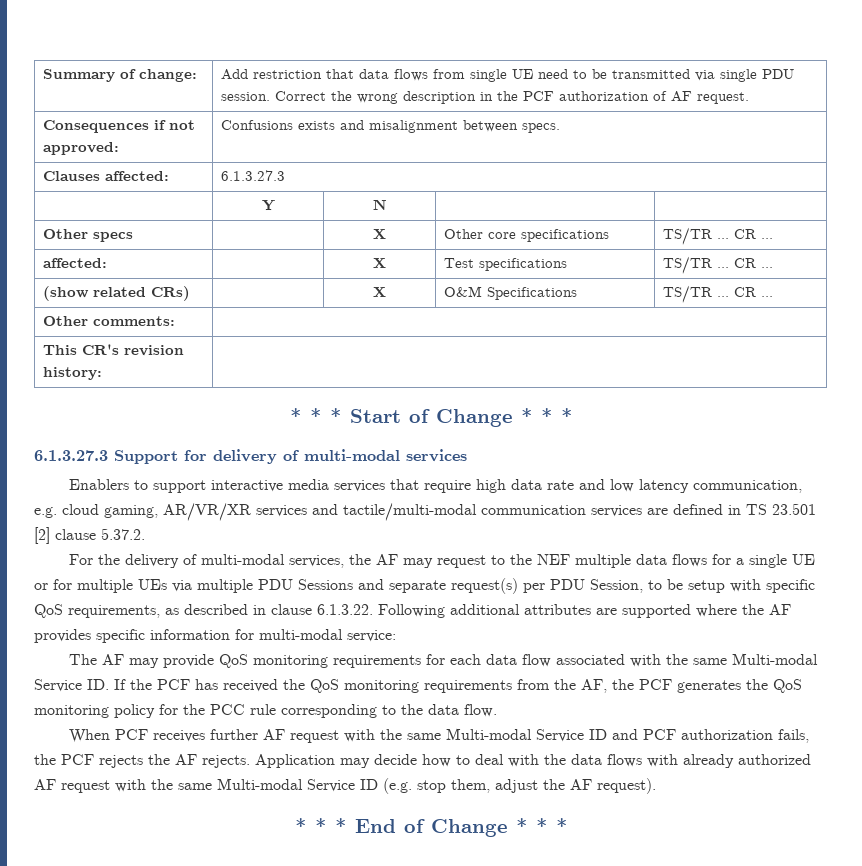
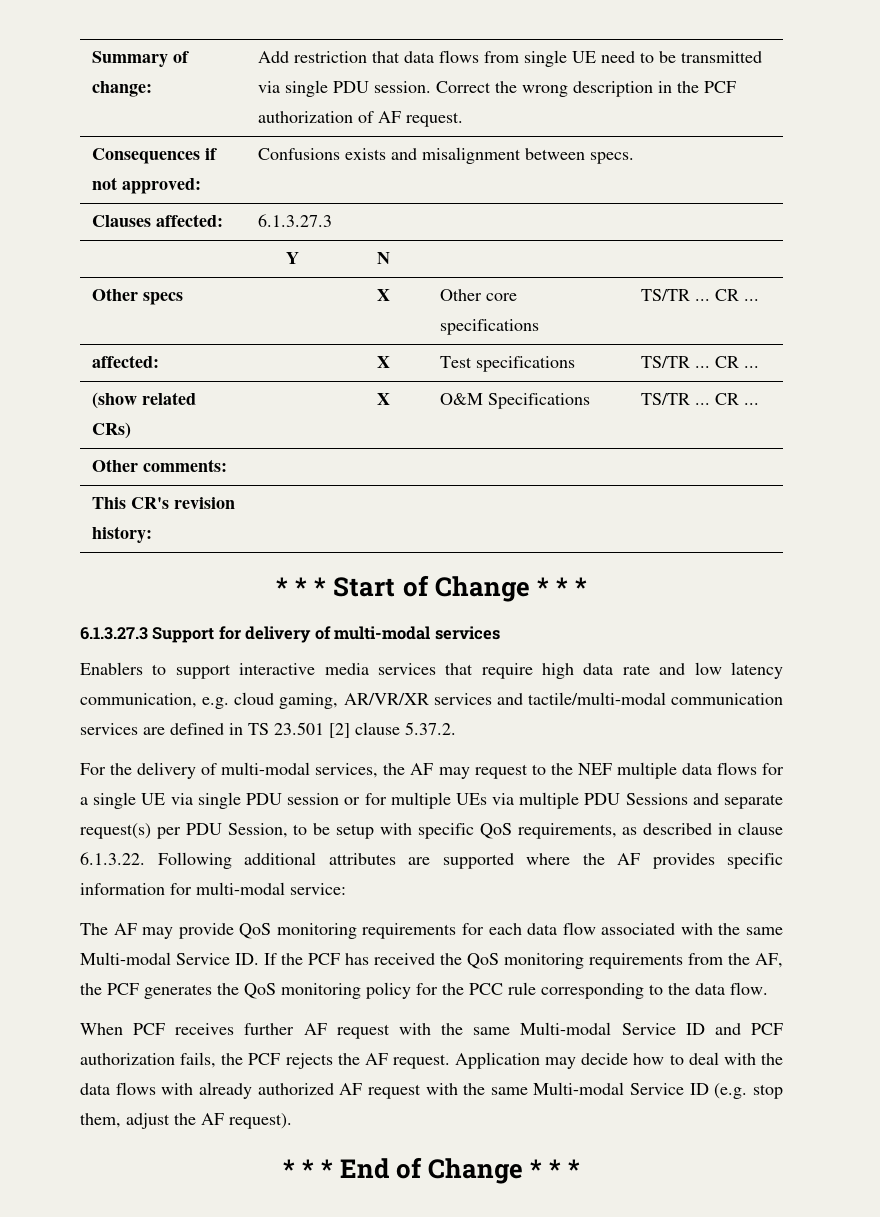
(815, 559) none -> [170,792,340,809] via single PDU session
[202,755,250,768] rejects. -> [392,1054,450,1069] request.

